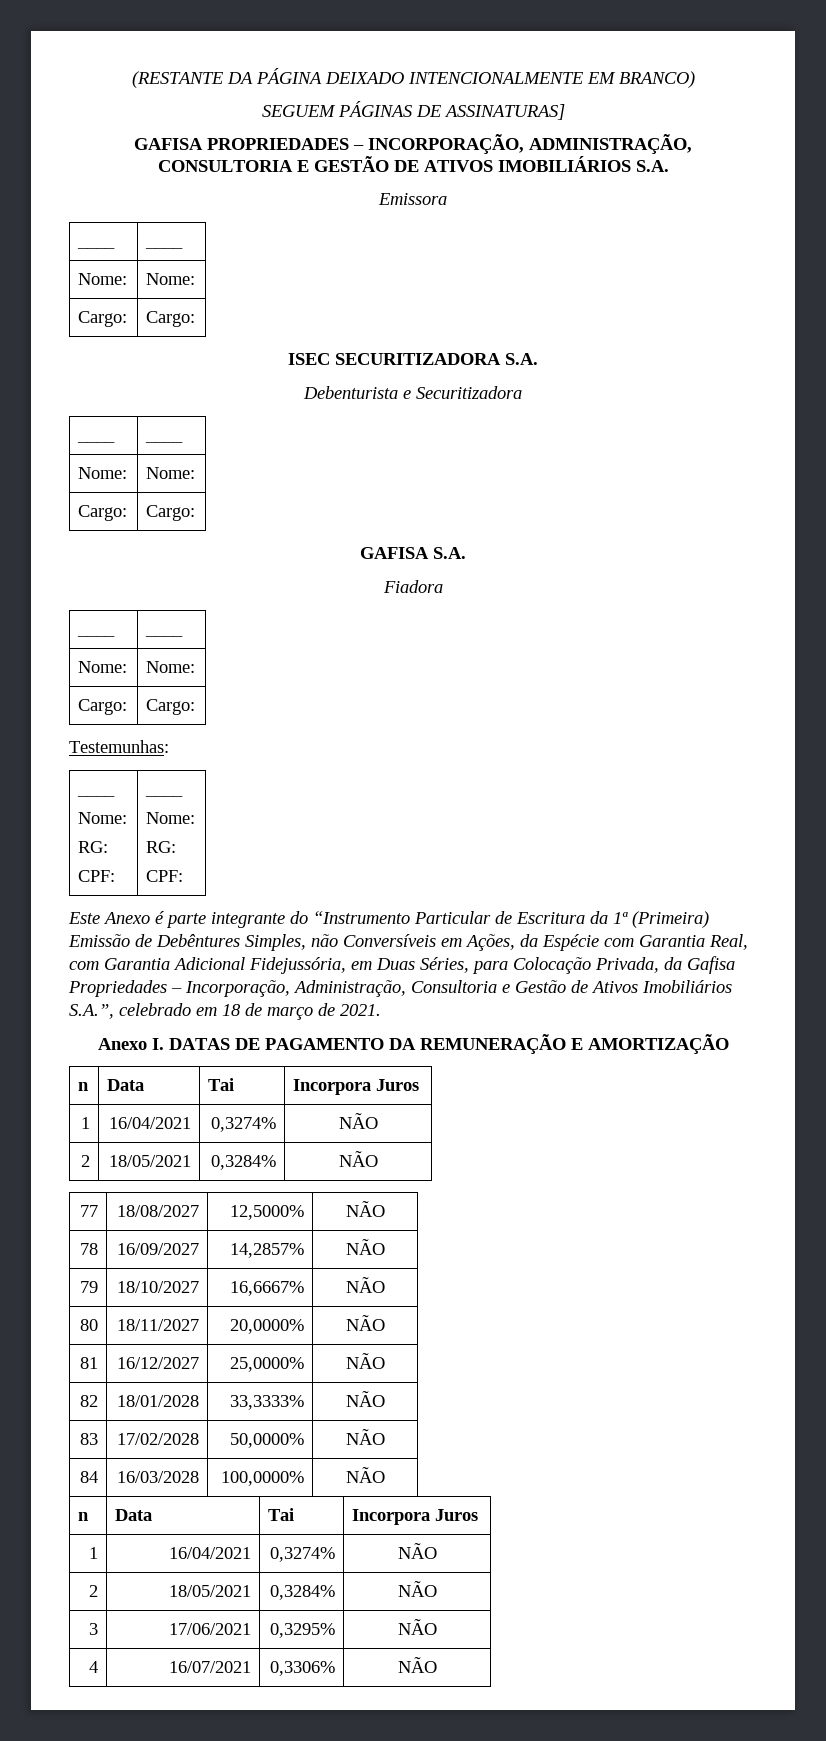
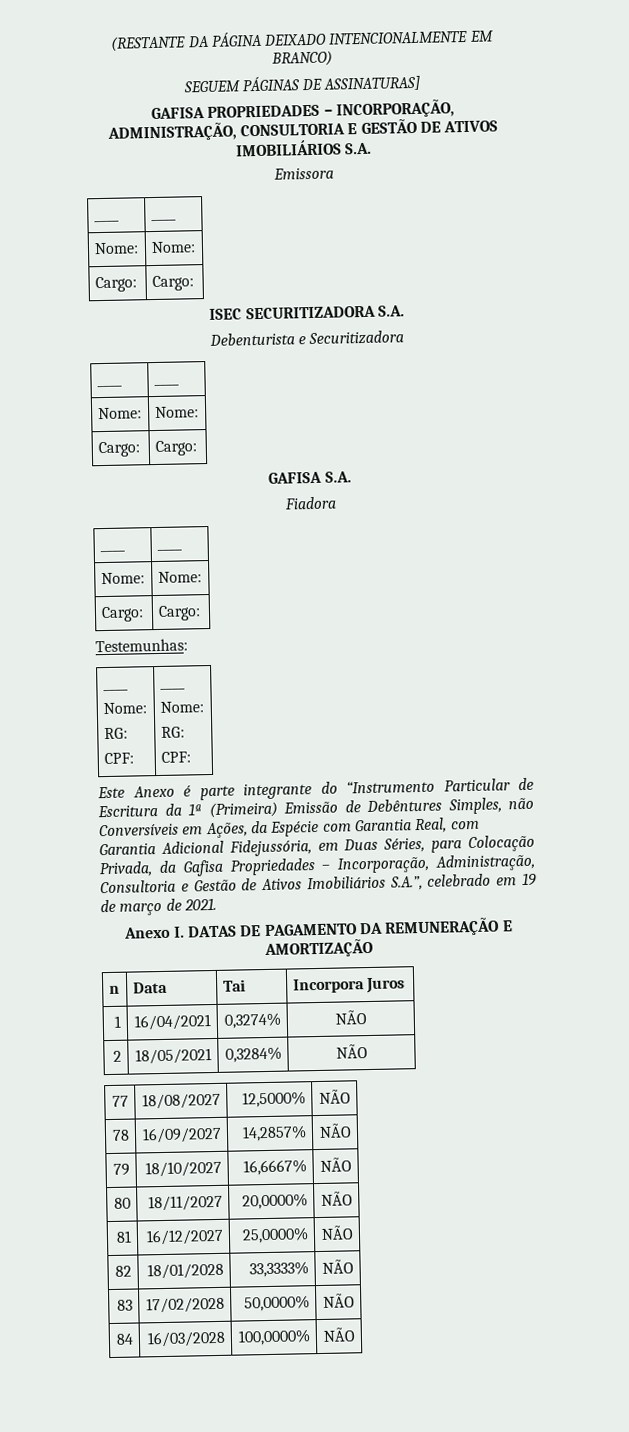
[222,1004,241,1016] 18 -> [521,872,537,887] 19
[78,1512,90,1521] [115,1509,153,1521] [268,1508,295,1521] [352,1509,479,1525] [88,1547,98,1559] [168,1547,251,1559] [269,1547,335,1562] [397,1543,437,1559] [88,1585,98,1597] [168,1585,251,1597] [269,1585,335,1600] [397,1581,437,1597] [88,1623,98,1635] [168,1623,251,1635] [269,1623,335,1638] [397,1619,437,1635] [88,1661,98,1673] [168,1661,251,1673] [269,1661,335,1676] [397,1657,437,1673] // n | Data | Tai | Incorpora Juros // 1 | 16/04/2021 | 0,3274% | NÃO // 2 | 18/05/2021 | 0,3284% | NÃO // 3 | 17/06/2021 | 0,3295% | NÃO // 4 | 16/07/2021 | 0,3306% | NÃO -> (356, 1334) none

